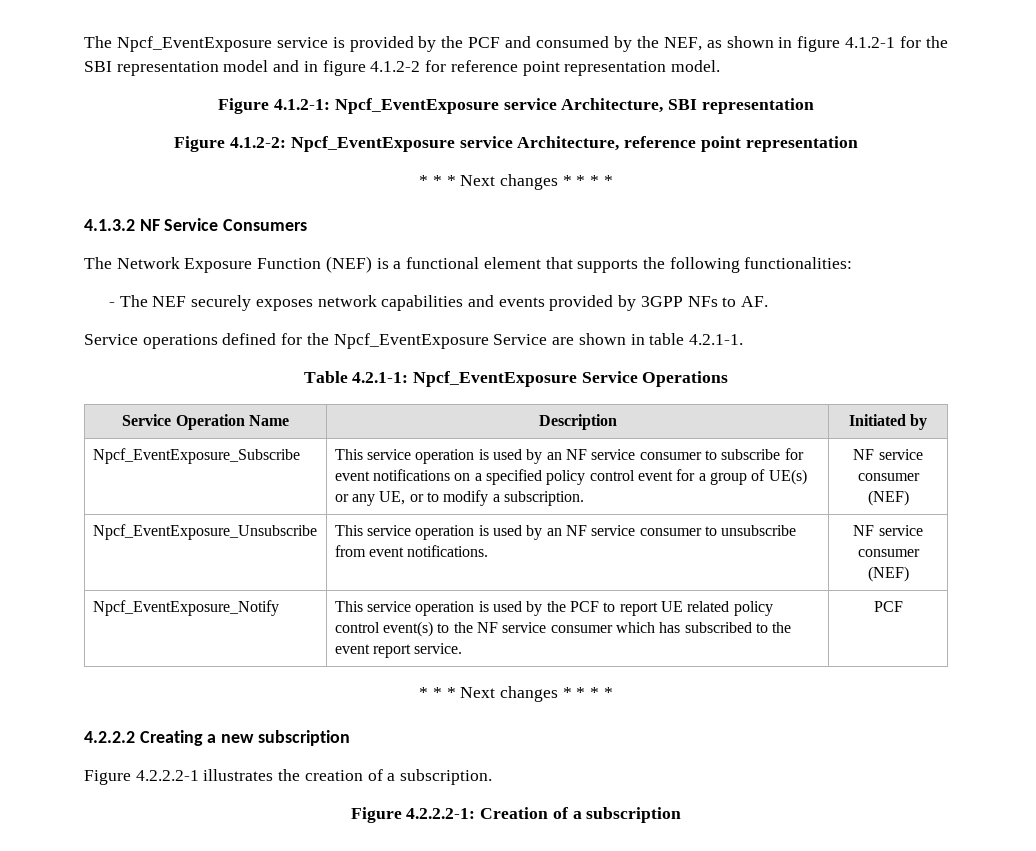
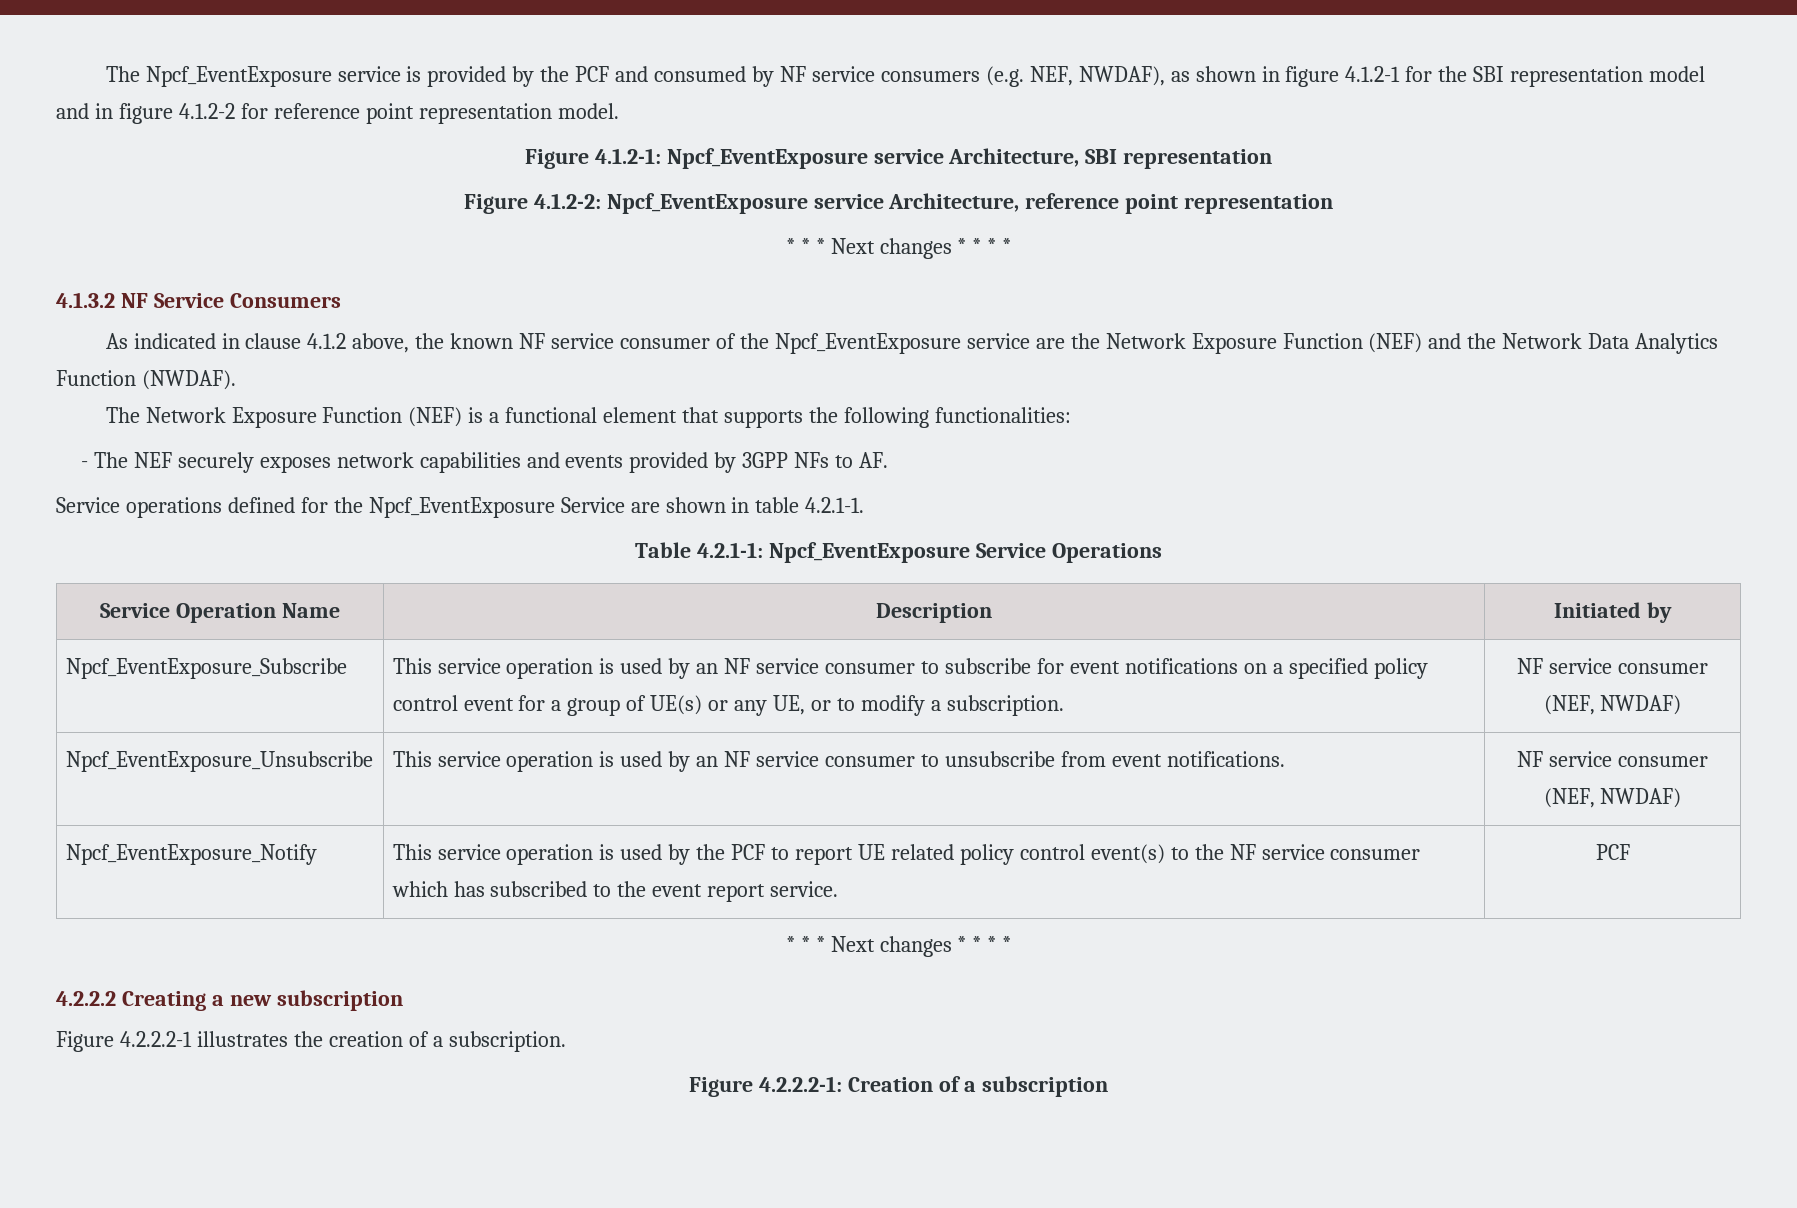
[636,36,702,51] the NEF, -> [779,66,1165,87] NF service consumers (e.g. NEF, NWDAF),
(308, 225) none -> [105,333,1719,354] [56,370,236,390] // As indicated in clause 4.1.2 above, the known NF service consumer of the Npcf_EventExposure service are the Network Exposure Function (NEF) and the Network Data Analytics Function (NWDAF).
[867,490,909,506] (NEF) -> [1543,695,1682,715] (NEF, NWDAF)
[867,566,909,582] (NEF) -> [1543,788,1682,808] (NEF, NWDAF)

